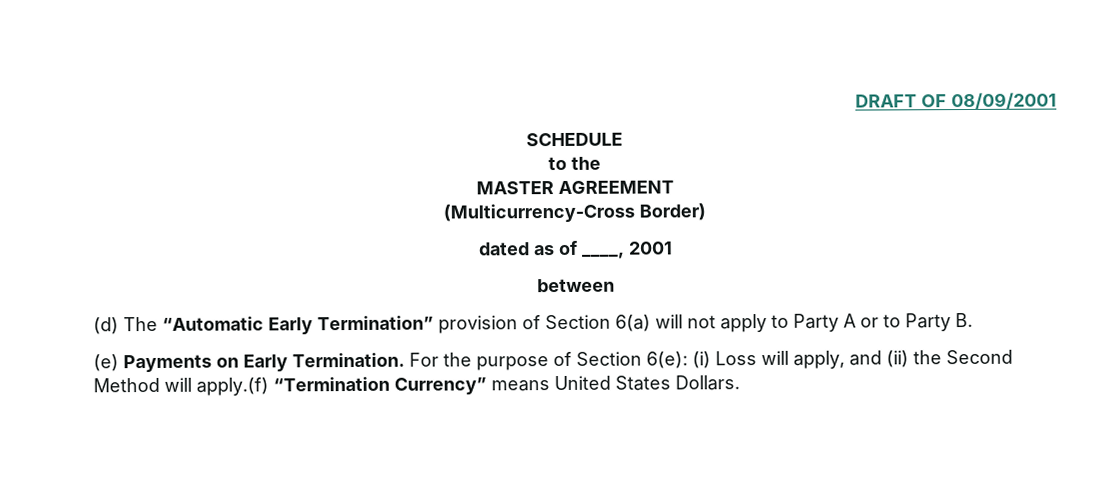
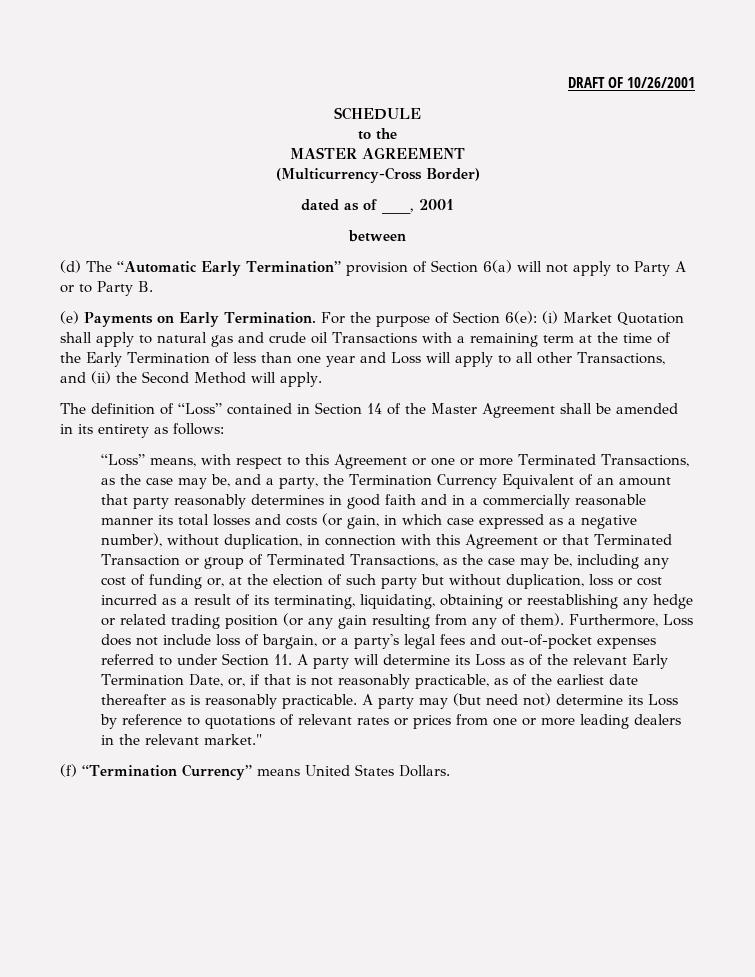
[951,92,1057,110] 08/09/2001 -> [627,77,695,88] 10/26/2001
[715,350,845,369] Loss will apply, -> [562,312,684,326] [60,332,671,347] [60,352,665,367] Market Quotation shall apply to natural gas and crude oil Transactions with a remaining term at the time of the Early Termination of less than one year and Loss will apply to all other Transactions,
[196,377,269,396] apply.(f) -> [280,372,322,387] [60,402,678,418] [60,423,224,438] [101,454,690,469] [101,474,672,489] [101,494,647,509] [101,513,638,529] [101,533,673,549] [101,554,670,569] [101,574,663,589] [101,594,694,609] [101,613,694,629] [101,634,657,649] [101,653,669,669] [101,674,639,689] [101,693,679,709] [100,714,682,729] [101,734,263,745] [60,764,77,777] apply. // The definition of “Loss” contained in Section 14 of the Master Agreement shall be amended in its entirety as follows: // “Loss” means, with respect to this Agreement or one or more Terminated Transactions, as the case may be, and a party, the Termination Currency Equivalent of an amount that party reasonably determines in good faith and in a commercially reasonable manner its total losses and costs (or gain, in which case expressed as a negative number), without duplication, in connection with this Agreement or that Terminated Transaction or group of Terminated Transactions, as the case may be, including any cost of funding or, at the election of such party but without duplication, loss or cost incurred as a result of its terminating, liquidating, obtaining or reestablishing any hedge or related trading position (or any gain resulting from any of them). Furthermore, Loss does not include loss of bargain, or a party's legal fees and out-of-pocket expenses referred to under Section 11. A party will determine its Loss as of the relevant Early Termination Date, or, if that is not reasonably practicable, as of the earliest date thereafter as is reasonably practicable. A party may (but need not) determine its Loss by reference to quotations of relevant rates or prices from one or more leading dealers in the relevant market." // (f)

